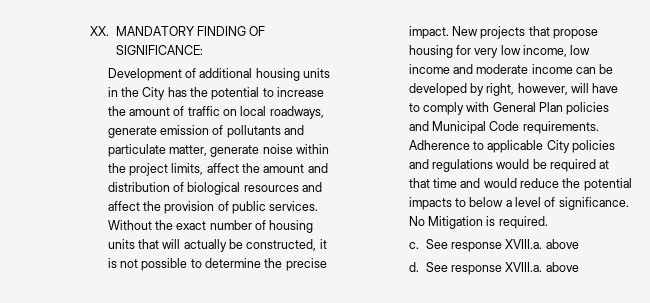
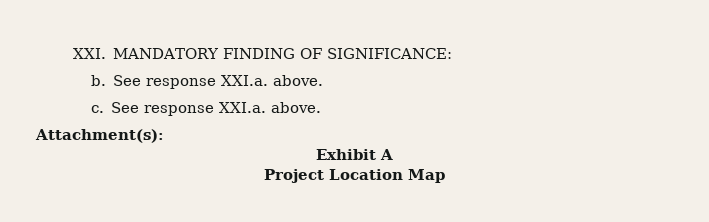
[90,26,110,36] XX. -> [72,48,106,59] XXI.
[107,68,330,81] [107,87,325,100] [107,106,324,119] [107,125,304,138] [107,144,329,157] [107,163,328,176] [107,182,322,195] [107,201,319,214] [107,220,314,233] [107,239,327,252] [107,258,327,271] [408,26,598,39] [408,45,591,58] [408,64,614,74] [408,83,619,96] [408,102,610,115] [408,121,599,134] [408,140,615,153] [408,159,610,172] [408,178,632,191] [408,197,629,210] [408,216,548,229] [408,239,579,252] [408,262,579,275] Development of additional housing units in the City has the potential to increase the amount of traffic on local roadways, generate emission of pollutants and particulate matter, generate noise within the project limits, affect the amount and distribution of biological resources and affect the provision of public services. Without the exact number of housing units that will actually be constructed, it is not possible to determine the precise impact. New projects that propose housing for very low income, low income and moderate income can be developed by right, however, will have to comply with General Plan policies and Municipal Code requirements. Adherence to applicable City policies and regulations would be required at that time and would reduce the potential impacts to below a level of significance. No Mitigation is required. // c. See response XVIII.a. above // d. See response XVIII.a. above -> [90,75,324,89] [90,102,322,116] [35,129,164,143] [316,149,393,160] [264,169,445,183] b. See response XXI.a. above. // c. See response XXI.a. above. // Attachment(s): // Exhibit A // Project Location Map

